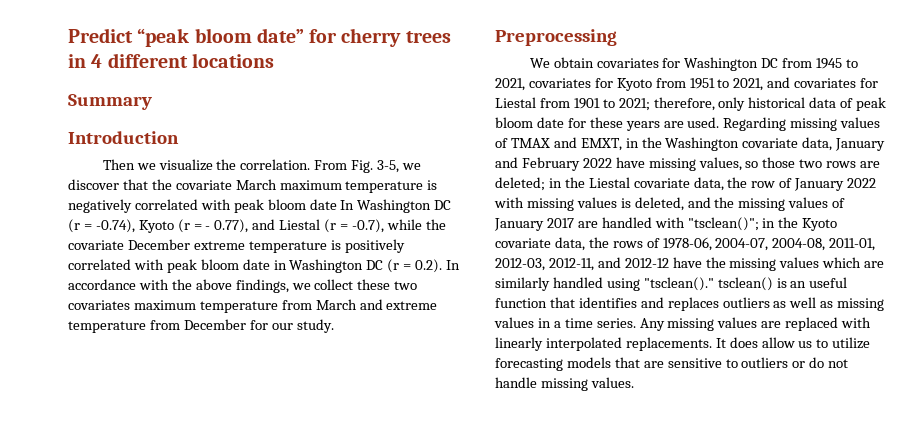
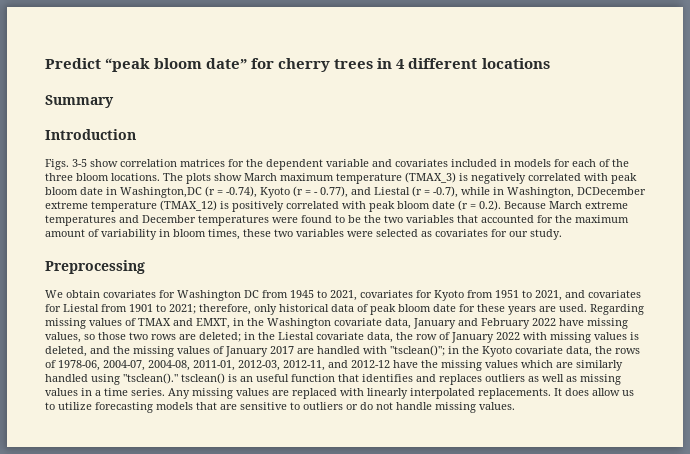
[102,159,421,173] [68,179,232,190] Then we visualize the correlation. From Fig. 3-5, we discover that the covariate -> [45,159,629,170] [45,173,242,184] Figs. 3-5 show correlation matrices for the dependent variable and covariates included in models for each of the three bloom locations. The plots show
(424, 187) none -> [405,172,456,183] (TMAX_3)
[340,199,452,213] In Washington DC -> [106,187,202,198] in Washington,DC
[425,219,446,230] [68,239,327,253] the covariate December extreme temperature -> [493,187,646,198] [45,200,217,212] in Washington, DCDecember extreme temperature (TMAX_12)
[273,259,461,273] [68,279,418,293] [68,299,438,313] [68,319,246,333] in Washington DC (r = 0.2). In accordance with the above findings, we collect these two covariates maximum temperature from March and extreme temperature from December -> [458,200,628,211] [45,215,629,226] [45,229,488,240] (r = 0.2). Because March extreme temperatures and December temperatures were found to be the two variables that accounted for the maximum amount of variability in bloom times, these two variables were selected as covariates

